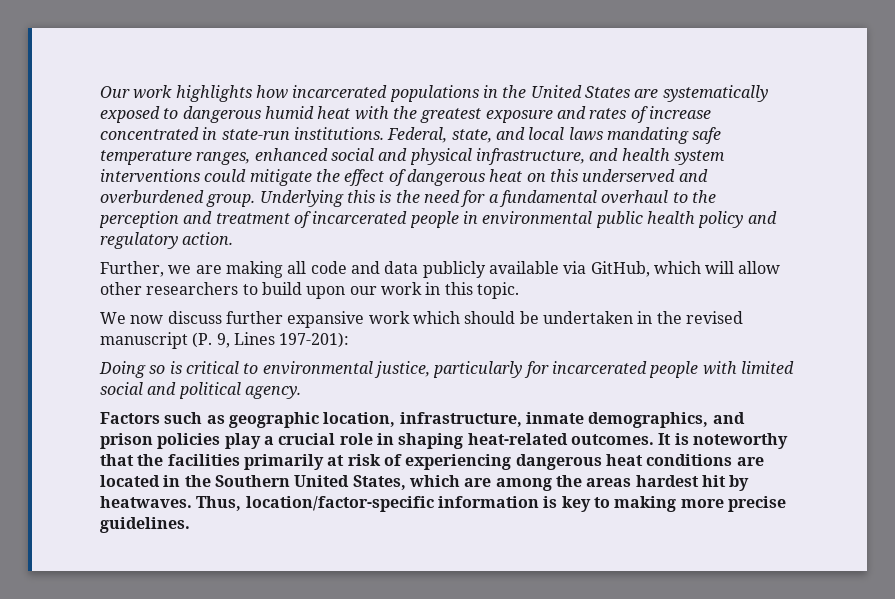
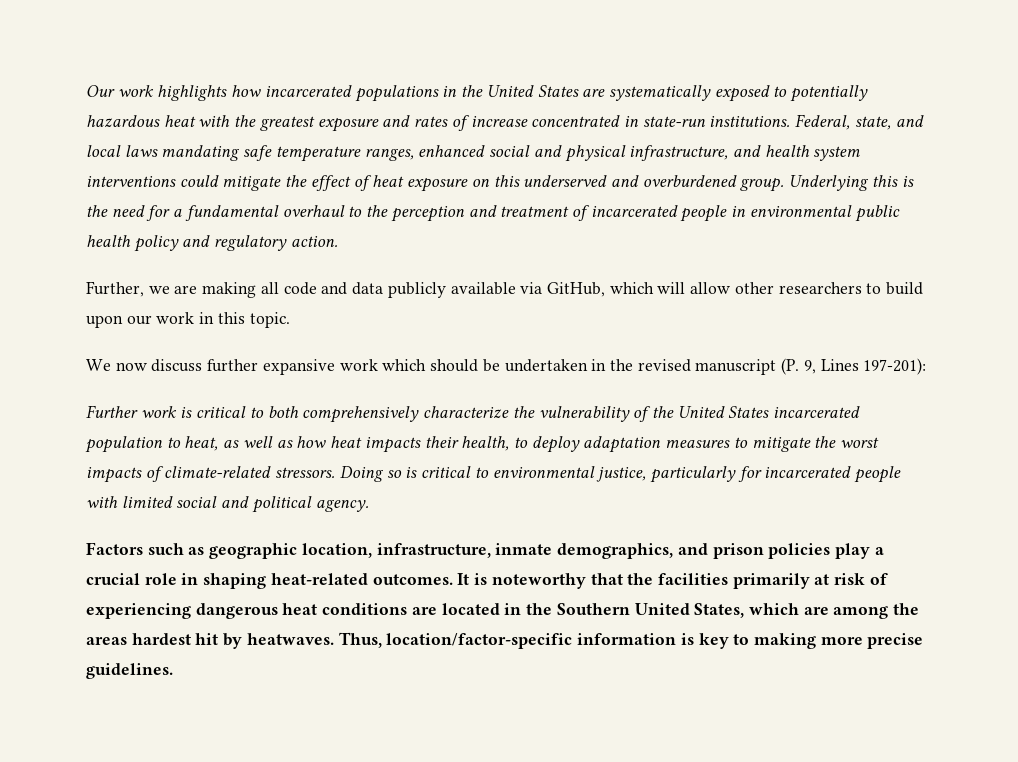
[182,106,314,123] dangerous humid -> [790,85,869,102] [86,115,160,127] potentially hazardous
[406,169,523,186] dangerous heat -> [372,175,469,192] heat exposure
(350, 340) none -> [86,405,861,423] [85,436,880,453] [86,466,336,483] Further work is critical to both comprehensively characterize the vulnerability of the United States incarcerated population to heat, as well as how heat impacts their health, to deploy adaptation measures to mitigate the worst impacts of climate-related stressors.

